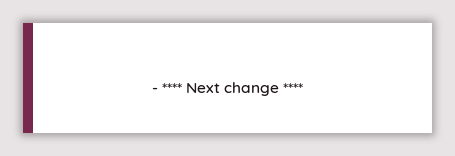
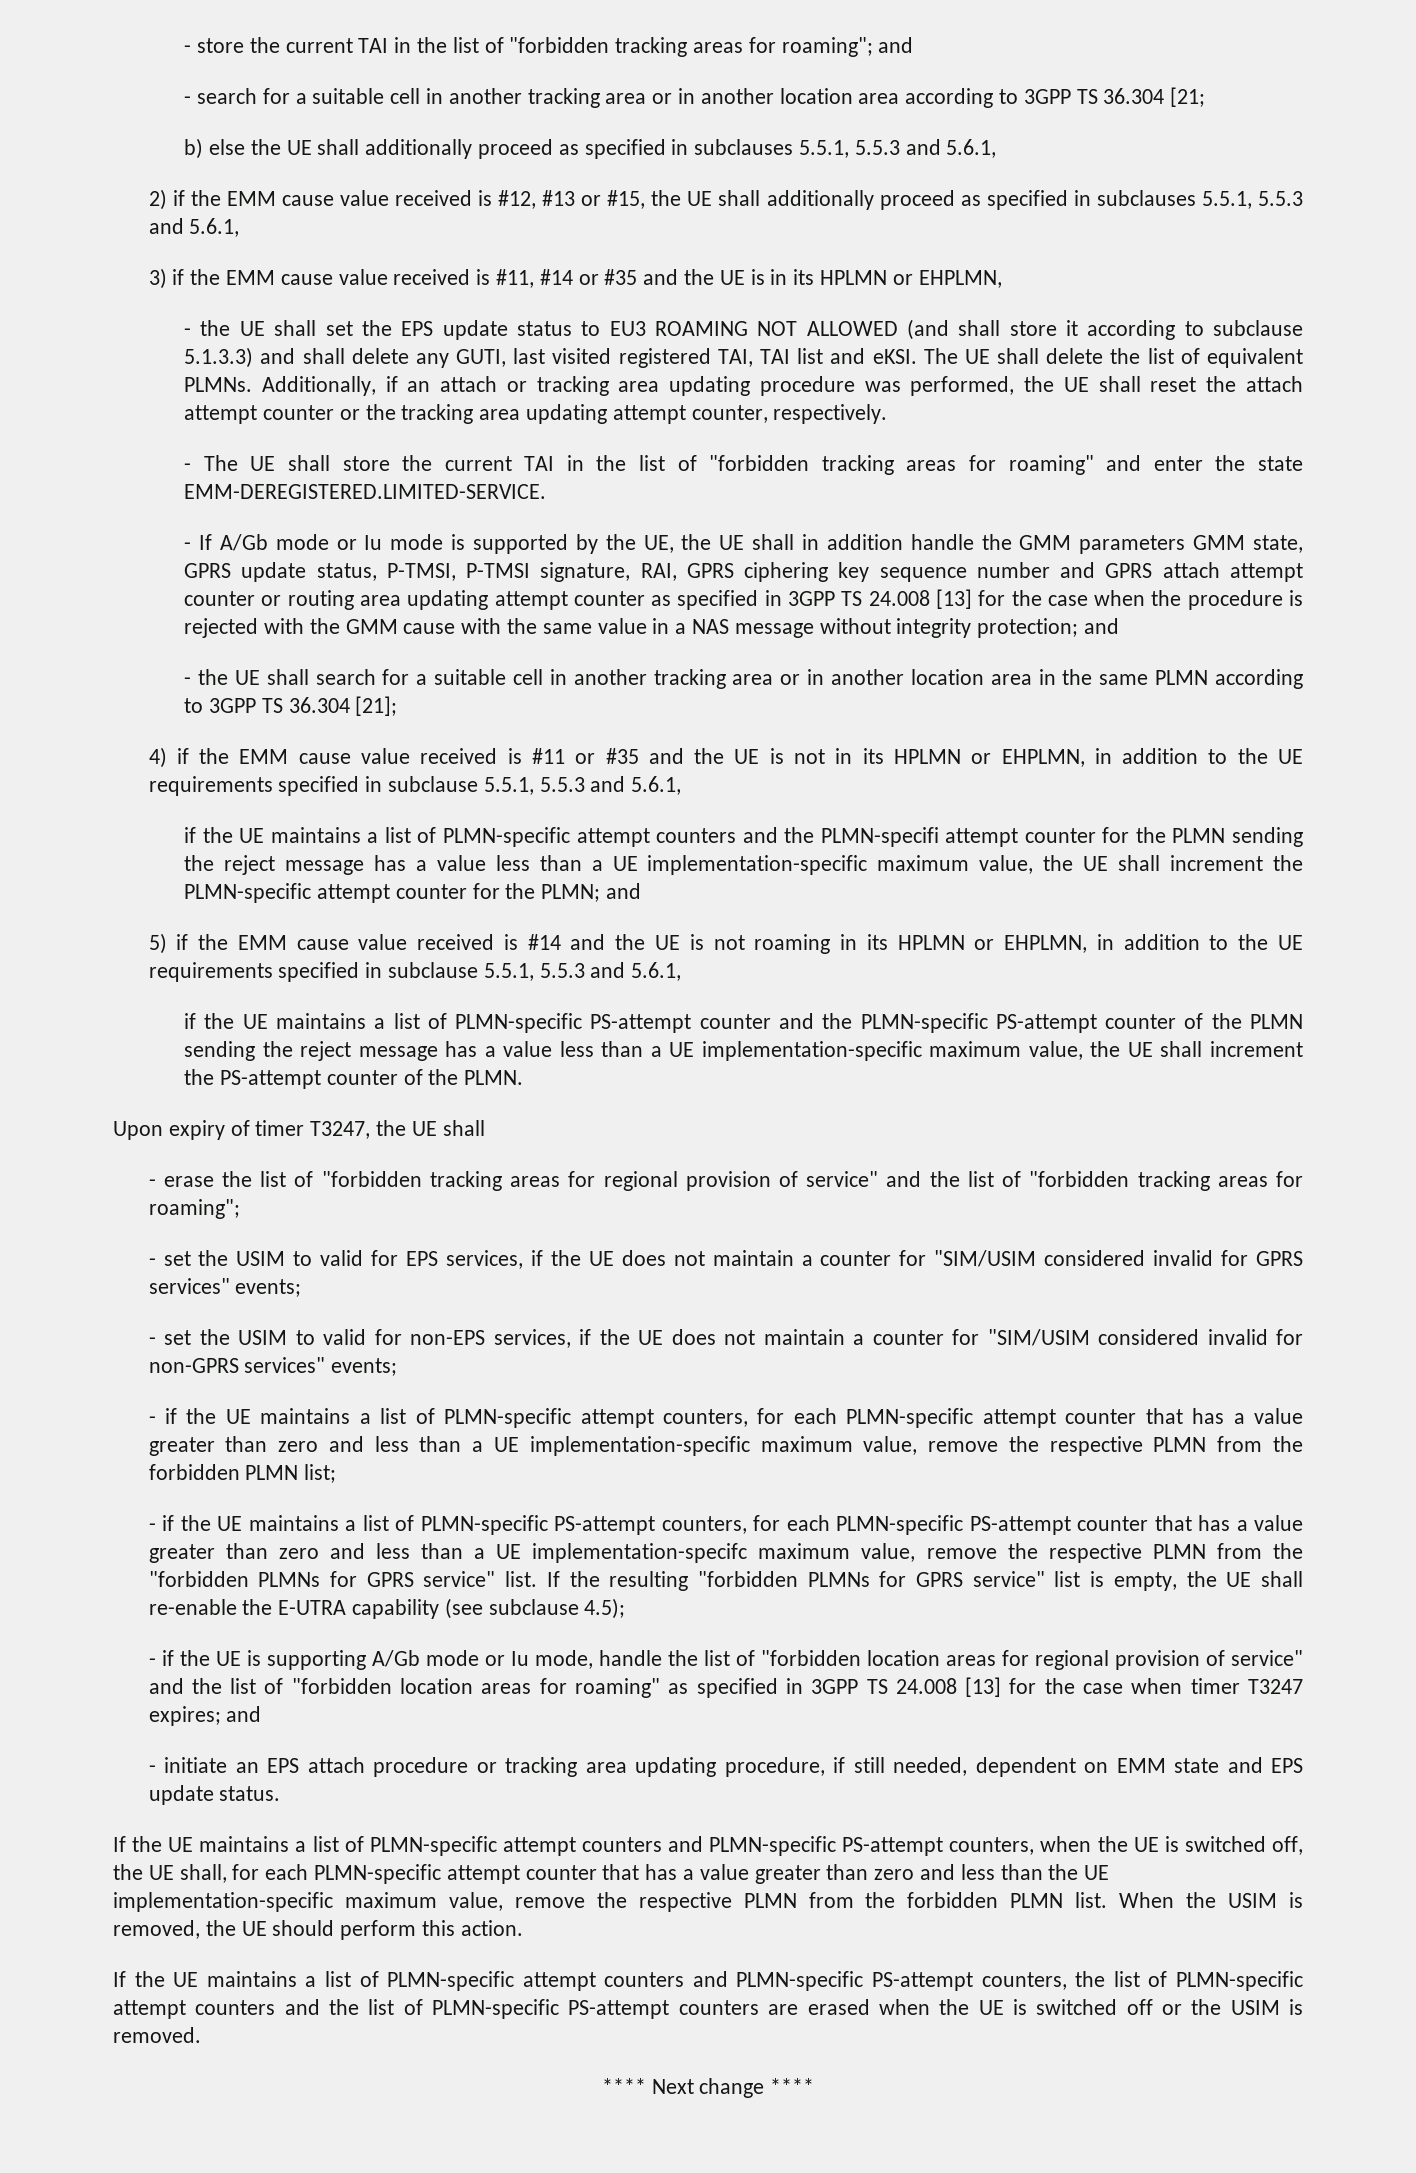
[151,87,158,93] - -> [184,37,914,57] [184,87,1206,108] [184,138,997,159] [148,189,1303,210] [148,218,240,237] [148,268,1002,289] [184,319,1304,340] [184,347,1304,368] [184,376,1303,396] [184,404,888,424] [184,455,1304,475] [184,484,547,499] [184,534,1303,554] [184,562,1303,582] [184,589,1303,610] [184,618,1120,638] [184,669,1303,689] [184,696,398,716] [148,747,1303,768] [148,776,682,796] [184,827,1303,847] [184,855,1304,875] [184,883,641,903] [148,933,1303,954] [148,962,682,982] [184,1013,1303,1033] [184,1041,1303,1061] [184,1069,524,1089] [113,1120,485,1140] [148,1171,1303,1191] [148,1199,240,1219] [148,1250,1303,1269] [148,1278,302,1297] [148,1329,1303,1348] [148,1357,398,1376] [148,1408,1304,1428] [148,1436,1303,1456] [148,1464,337,1483] [148,1515,1303,1535] [148,1543,1303,1563] [148,1571,1303,1591] [148,1598,626,1619] [148,1650,1303,1670] [148,1677,1304,1698] [148,1706,262,1726] [148,1757,1303,1777] [148,1785,281,1805] [113,1836,1303,1856] [113,1864,1110,1884] [113,1892,1303,1912] [113,1920,523,1940] [113,1971,1303,1991] [113,1999,1303,2019] [113,2027,201,2043] - store the current TAI in the list of "forbidden tracking areas for roaming"; and // - search for a suitable cell in another tracking area or in another location area according to 3GPP TS 36.304 [21; // b) else the UE shall additionally proceed as specified in subclauses 5.5.1, 5.5.3 and 5.6.1, // 2) if the EMM cause value received is #12, #13 or #15, the UE shall additionally proceed as specified in subclauses 5.5.1, 5.5.3 and 5.6.1, // 3) if the EMM cause value received is #11, #14 or #35 and the UE is in its HPLMN or EHPLMN, // - the UE shall set the EPS update status to EU3 ROAMING NOT ALLOWED (and shall store it according to subclause 5.1.3.3) and shall delete any GUTI, last visited registered TAI, TAI list and eKSI. The UE shall delete the list of equivalent PLMNs. Additionally, if an attach or tracking area updating procedure was performed, the UE shall reset the attach attempt counter or the tracking area updating attempt counter, respectively. // - The UE shall store the current TAI in the list of "forbidden tracking areas for roaming" and enter the state EMM-DEREGISTERED.LIMITED-SERVICE. // - If A/Gb mode or Iu mode is supported by the UE, the UE shall in addition handle the GMM parameters GMM state, GPRS update status, P-TMSI, P-TMSI signature, RAI, GPRS ciphering key sequence number and GPRS attach attempt counter or routing area updating attempt counter as specified in 3GPP TS 24.008 [13] for the case when the procedure is rejected with the GMM cause with the same value in a NAS message without integrity protection; and // - the UE shall search for a suitable cell in another tracking area or in another location area in the same PLMN according to 3GPP TS 36.304 [21]; // 4) if the EMM cause value received is #11 or #35 and the UE is not in its HPLMN or EHPLMN, in addition to the UE requirements specified in subclause 5.5.1, 5.5.3 and 5.6.1, // if the UE maintains a list of PLMN-specific attempt counters and the PLMN-specifi attempt counter for the PLMN sending the reject message has a value less than a UE implementation-specific maximum value, the UE shall increment the PLMN-specific attempt counter for the PLMN; and // 5) if the EMM cause value received is #14 and the UE is not roaming in its HPLMN or EHPLMN, in addition to the UE requirements specified in subclause 5.5.1, 5.5.3 and 5.6.1, // if the UE maintains a list of PLMN-specific PS-attempt counter and the PLMN-specific PS-attempt counter of the PLMN sending the reject message has a value less than a UE implementation-specific maximum value, the UE shall increment the PS-attempt counter of the PLMN. // Upon expiry of timer T3247, the UE shall // - erase the list of "forbidden tracking areas for regional provision of service" and the list of "forbidden tracking areas for roaming"; // - set the USIM to valid for EPS services, if the UE does not maintain a counter for "SIM/USIM considered invalid for GPRS services" events; // - set the USIM to valid for non-EPS services, if the UE does not maintain a counter for "SIM/USIM considered invalid for non-GPRS services" events; // - if the UE maintains a list of PLMN-specific attempt counters, for each PLMN-specific attempt counter that has a value greater than zero and less than a UE implementation-specific maximum value, remove the respective PLMN from the forbidden PLMN list; // - if the UE maintains a list of PLMN-specific PS-attempt counters, for each PLMN-specific PS-attempt counter that has a value greater than zero and less than a UE implementation-specifc maximum value, remove the respective PLMN from the "forbidden PLMNs for GPRS service" list. If the resulting "forbidden PLMNs for GPRS service" list is empty, the UE shall re-enable the E-UTRA capability (see subclause 4.5); // - if the UE is supporting A/Gb mode or Iu mode, handle the list of "forbidden location areas for regional provision of service" and the list of "forbidden location areas for roaming" as specified in 3GPP TS 24.008 [13] for the case when timer T3247 expires; and // - initiate an EPS attach procedure or tracking area updating procedure, if still needed, dependent on EMM state and EPS update status. // If the UE maintains a list of PLMN-specific attempt counters and PLMN-specific PS-attempt counters, when the UE is switched off, the UE shall, for each PLMN-specific attempt counter that has a value greater than zero and less than the UE implementation-specific maximum value, remove the respective PLMN from the forbidden PLMN list. When the USIM is removed, the UE should perform this action. // If the UE maintains a list of PLMN-specific attempt counters and PLMN-specific PS-attempt counters, the list of PLMN-specific attempt counters and the list of PLMN-specific PS-attempt counters are erased when the UE is switched off or the USIM is removed. //

